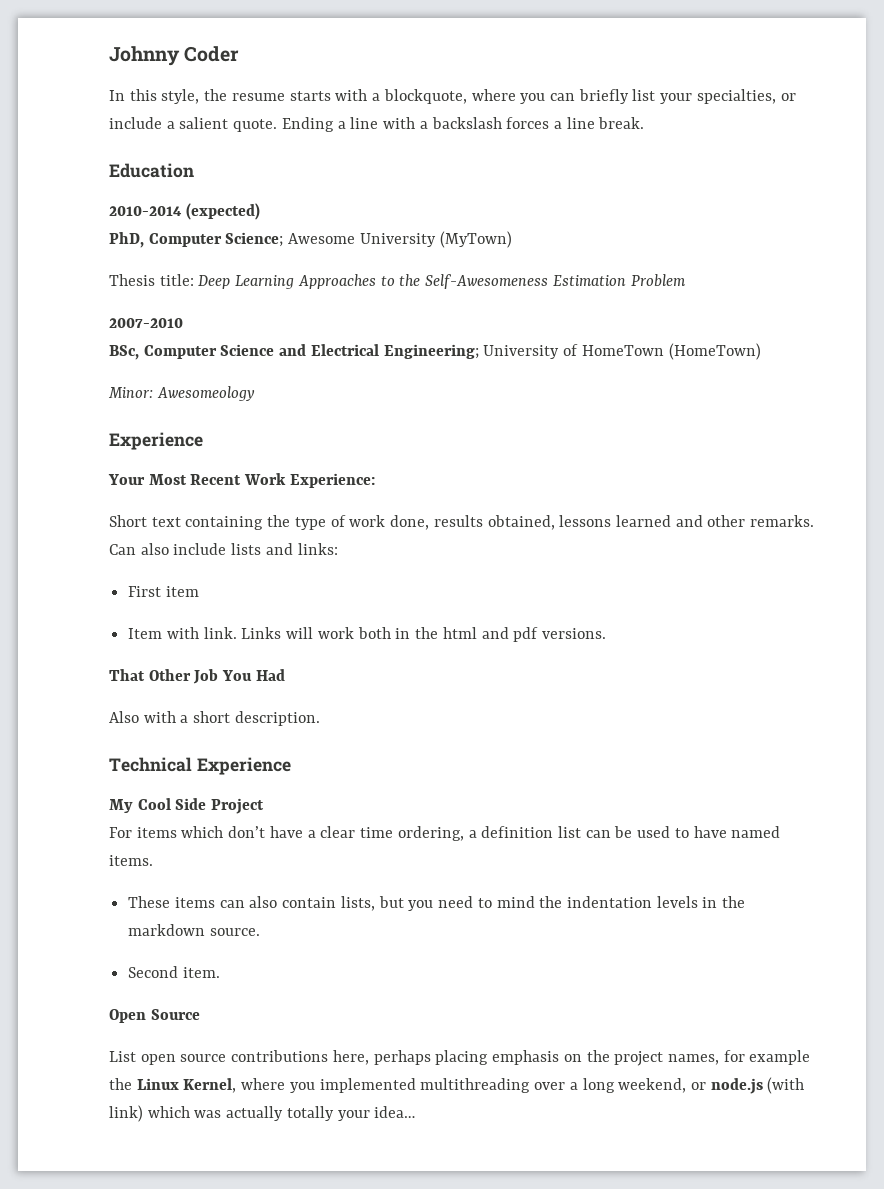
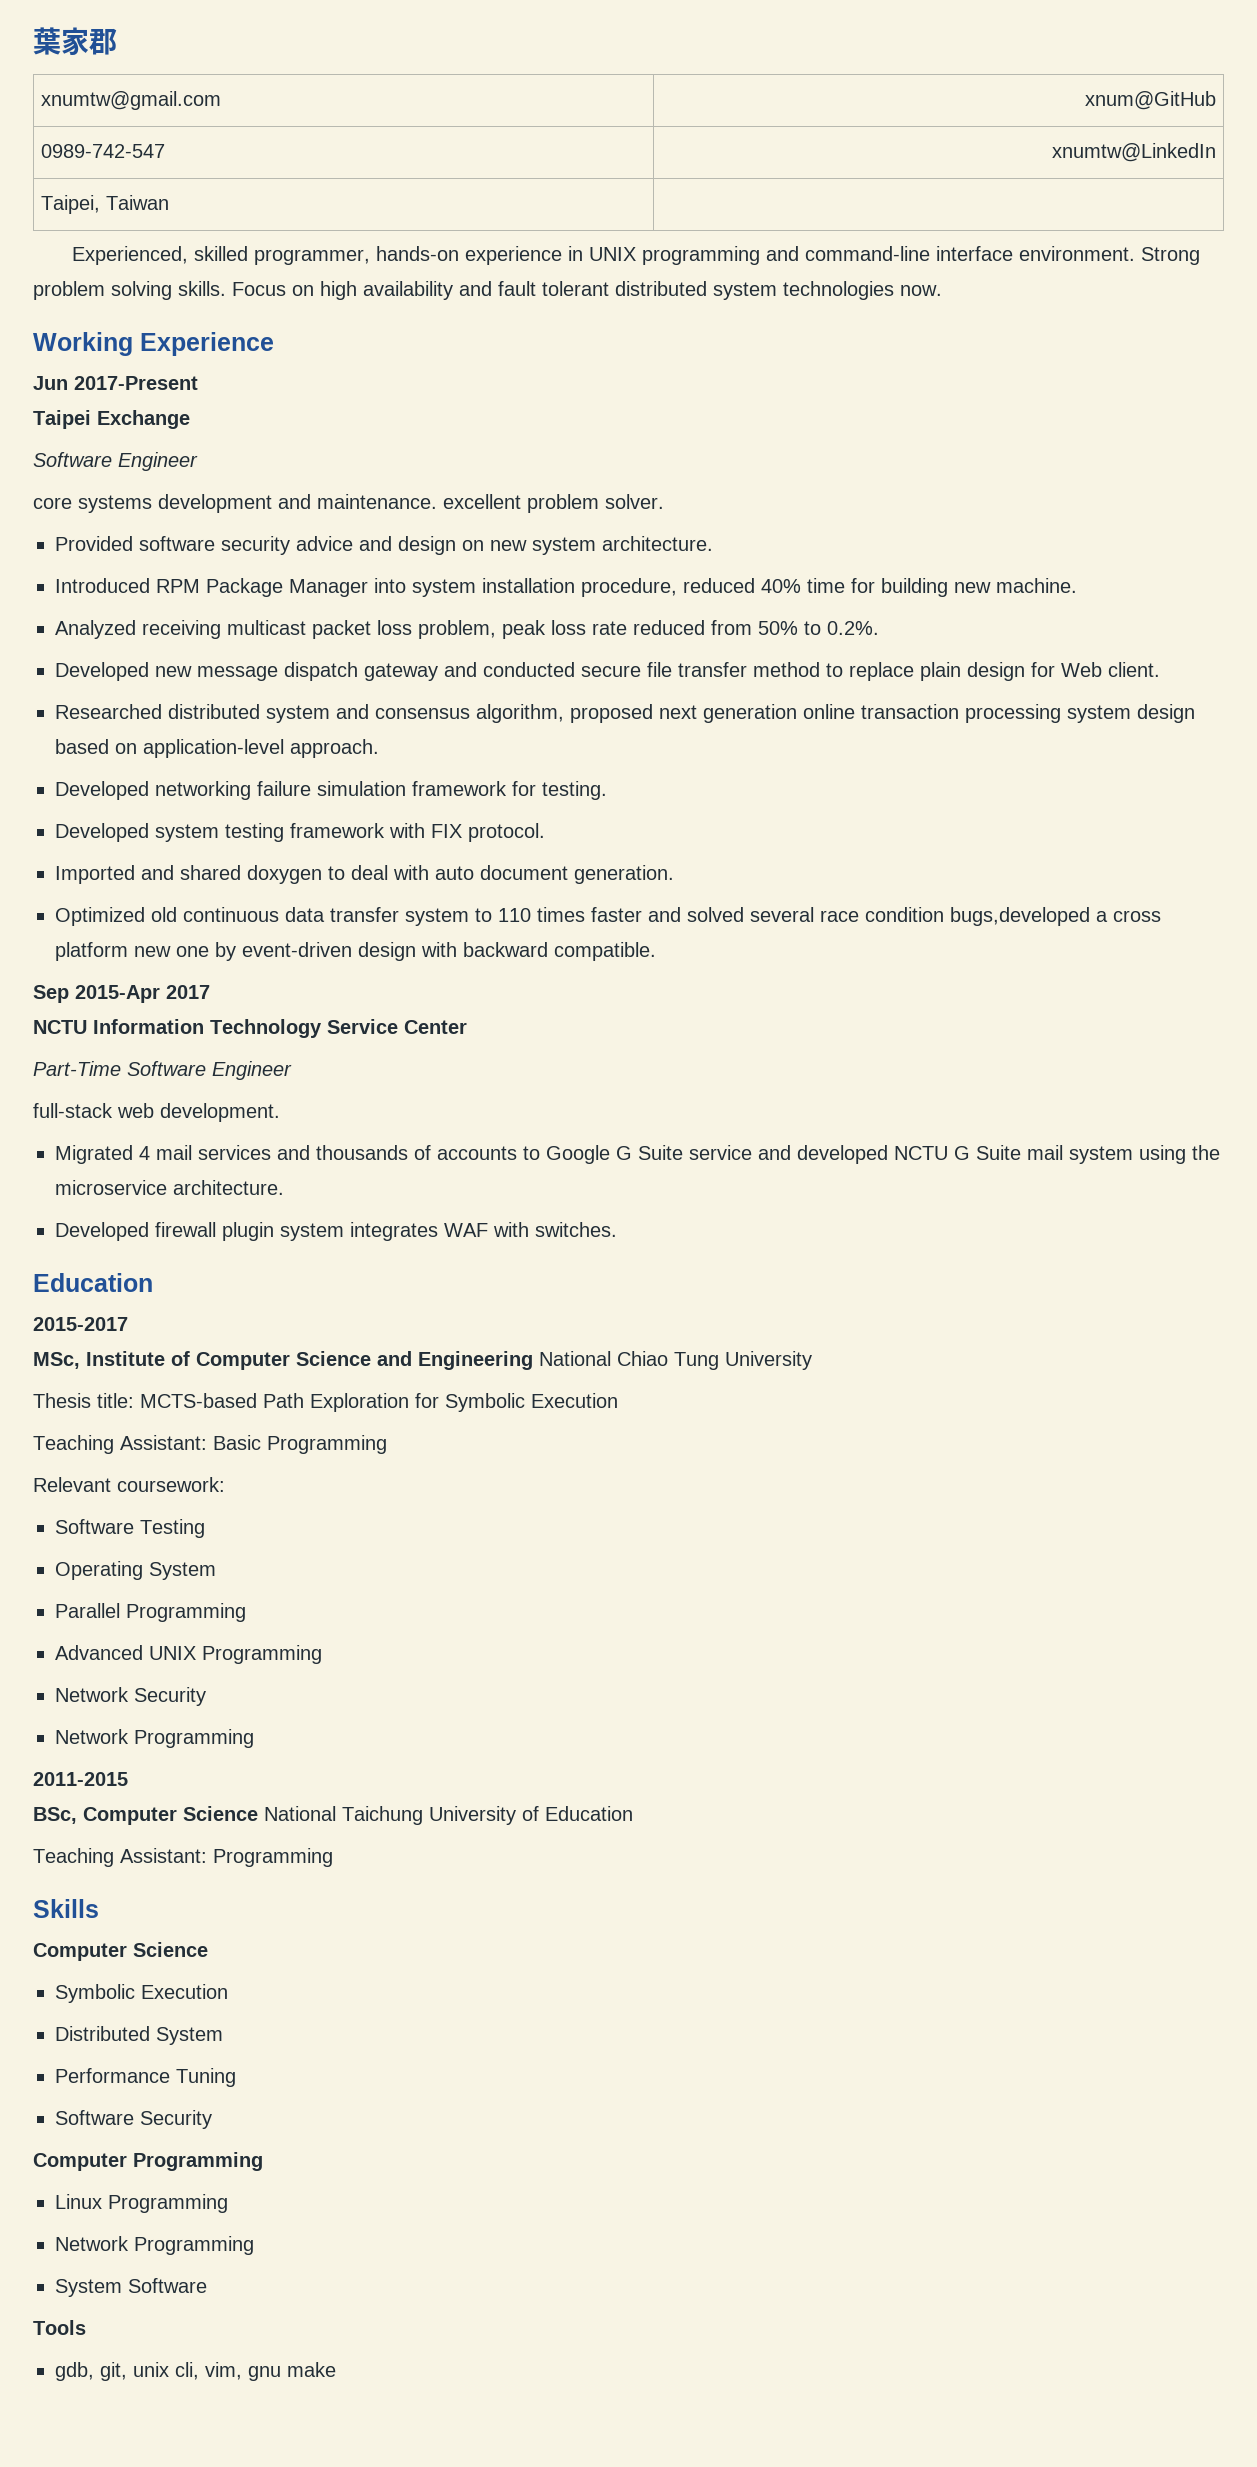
[109,46,240,66] [109,89,796,104] [109,117,645,132] [109,163,194,178] [109,203,260,220] [109,231,512,248] Johnny Coder // In this style, the resume starts with a blockquote, where you can briefly list your specialties, or include a salient quote. Ending a line with a backslash forces a line break. // Education // 2010-2014 (expected) // PhD, Computer Science; Awesome University (MyTown) -> [33,27,117,55] [41,91,222,110] [1084,91,1216,110] [41,144,166,158] [1051,143,1216,162] [41,195,170,214] [72,246,1201,265] [33,281,942,300] [33,332,274,356] [33,376,198,390] [33,410,190,429] [33,452,198,471] [33,494,664,513] [55,536,713,555] [55,578,1077,597] [55,620,879,639] [55,662,1160,681] [55,704,1195,723] [55,739,379,758] [55,781,607,800] [55,823,545,842] [55,865,674,884] [55,907,1161,926] [55,942,656,961] [33,985,210,1003] [33,1019,467,1038] [33,1061,292,1080] [33,1103,280,1122] [55,1145,1220,1164] [55,1180,284,1195] [55,1222,617,1241] [33,1273,153,1292] [33,1317,128,1331] [33,1351,812,1370] 葉家郡 // xnumtw@gmail.com | xnum@GitHub // 0989-742-547 | xnumtw@LinkedIn // Taipei, Taiwan | // Experienced, skilled programmer, hands-on experience in UNIX programming and command-line interface environment. Strong problem solving skills. Focus on high availability and fault tolerant distributed system technologies now. // Working Experience // Jun 2017-Present // Taipei Exchange // Software Engineer // core systems development and maintenance. excellent problem solver. // Provided software security advice and design on new system architecture. // Introduced RPM Package Manager into system installation procedure, reduced 40% time for building new machine. // Analyzed receiving multicast packet loss problem, peak loss rate reduced from 50% to 0.2%. // Developed new message dispatch gateway and conducted secure file transfer method to replace plain design for Web client. // Researched distributed system and consensus algorithm, proposed next generation online transaction processing system design based on application-level approach. // Developed networking failure simulation framework for testing. // Developed system testing framework with FIX protocol. // Imported and shared doxygen to deal with auto document generation. // Optimized old continuous data transfer system to 110 times faster and solved several race condition bugs,developed a cross platform new one by event-driven design with backward compatible. // Sep 2015-Apr 2017 // NCTU Information Technology Service Center // Part-Time Software Engineer // full-stack web development. // Migrated 4 mail services and thousands of accounts to Google G Suite service and developed NCTU G Suite mail system using the microservice architecture. // Developed firewall plugin system integrates WAF with switches. // Education // 2015-2017 // MSc, Institute of Computer Science and Engineering National Chiao Tung University
[198,274,686,289] [109,318,183,328] [109,343,761,360] [108,386,255,401] [109,432,203,450] [108,473,375,488] [109,515,815,530] [109,543,338,555] [128,586,199,597] [128,627,606,642] [109,669,285,684] [109,711,320,726] [109,757,291,775] [109,798,265,814] [109,826,781,841] [109,855,153,866] [128,896,746,911] [128,924,260,936] [128,966,220,978] [109,1009,200,1023] [109,1050,811,1066] [109,1077,805,1094] [109,1105,416,1122] Deep Learning Approaches to the Self-Awesomeness Estimation Problem // 2007-2010 // BSc, Computer Science and Electrical Engineering; University of HomeTown (HomeTown) // Minor: Awesomeology // Experience // Your Most Recent Work Experience: // Short text containing the type of work done, results obtained, lessons learned and other remarks. Can also include lists and links: // First item // Item with link. Links will work both in the html and pdf versions. // That Other Job You Had // Also with a short description. // Technical Experience // My Cool Side Project // For items which don’t have a clear time ordering, a definition list can be used to have named items. // These items can also contain lists, but you need to mind the indentation levels in the markdown source. // Second item. // Open Source // List open source contributions here, perhaps placing emphasis on the project names, for example the Linux Kernel, where you implemented multithreading over a long weekend, or node.js (with link) which was actually totally your idea… -> [140,1393,618,1412] [33,1435,387,1454] [33,1477,225,1492] [55,1519,205,1538] [55,1561,216,1580] [55,1603,246,1622] [55,1645,322,1664] [55,1687,206,1706] [55,1729,254,1748] [33,1772,128,1786] [33,1806,633,1825] [33,1848,333,1867] [33,1899,99,1918] [33,1942,208,1961] [55,1984,228,2003] [55,2026,223,2045] [55,2068,236,2087] [55,2110,212,2129] [33,2152,263,2171] [55,2194,228,2213] [55,2236,254,2255] [55,2278,207,2297] [33,2320,86,2335] [55,2362,336,2381] MCTS-based Path Exploration for Symbolic Execution // Teaching Assistant: Basic Programming // Relevant coursework: // Software Testing // Operating System // Parallel Programming // Advanced UNIX Programming // Network Security // Network Programming // 2011-2015 // BSc, Computer Science National Taichung University of Education // Teaching Assistant: Programming // Skills // Computer Science // Symbolic Execution // Distributed System // Performance Tuning // Software Security // Computer Programming // Linux Programming // Network Programming // System Software // Tools // gdb, git, unix cli, vim, gnu make

